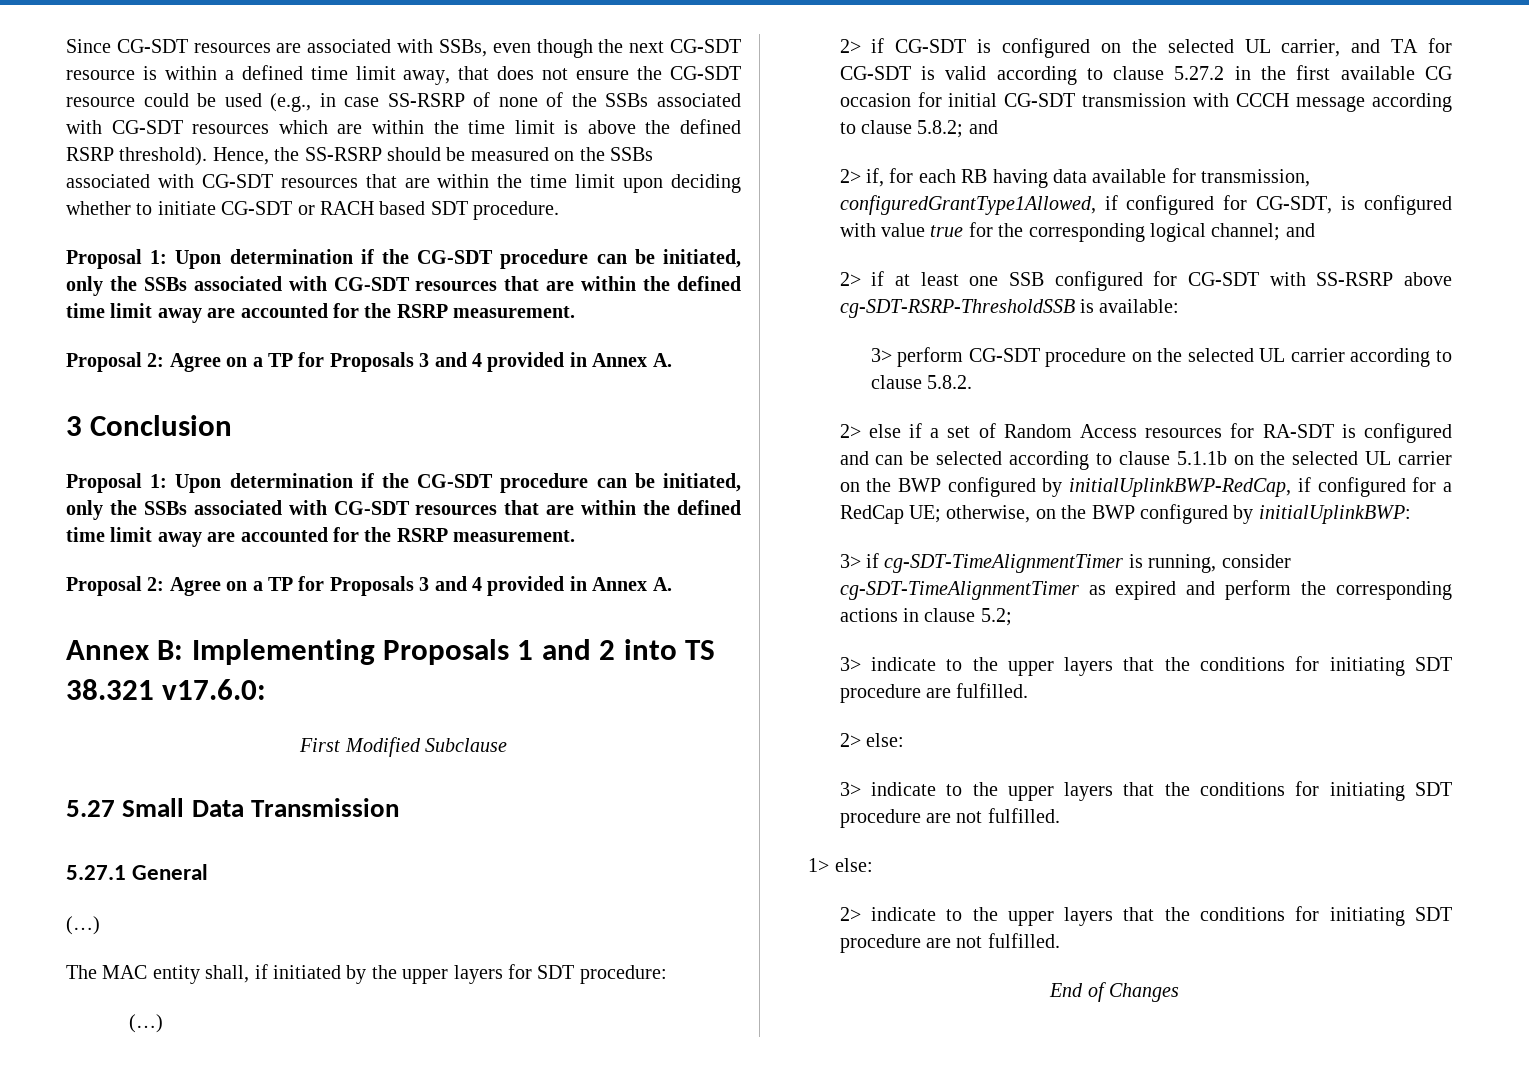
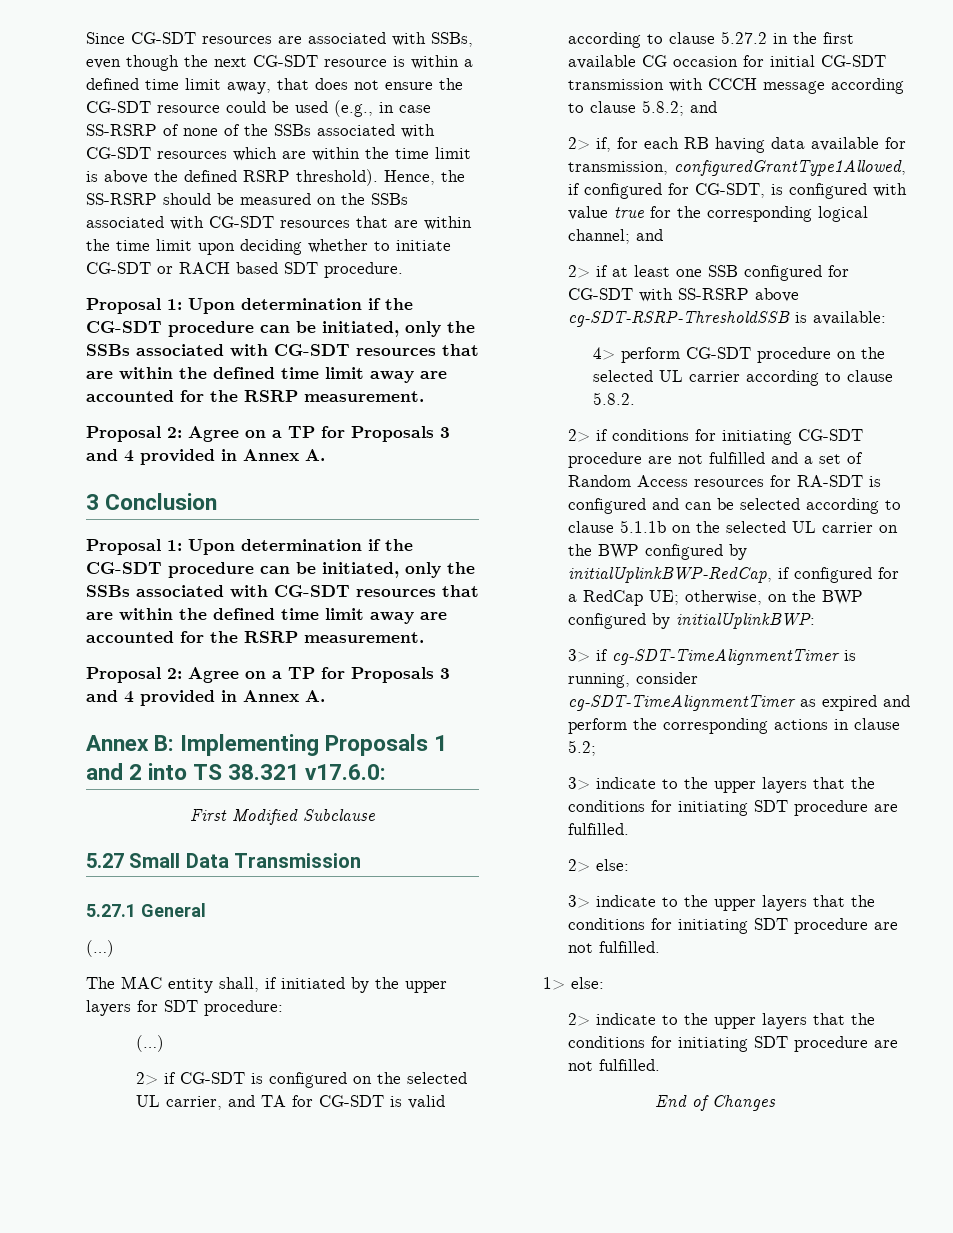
[870,348,892,362] 3> -> [592,347,615,360] 4>
[868,423,923,438] else if -> [595,429,863,445] [567,452,798,468] if conditions for initiating CG-SDT procedure are not fulfilled and

